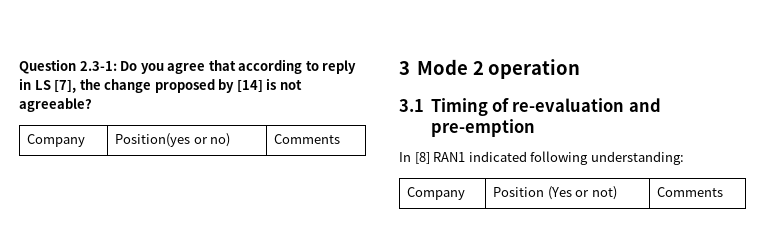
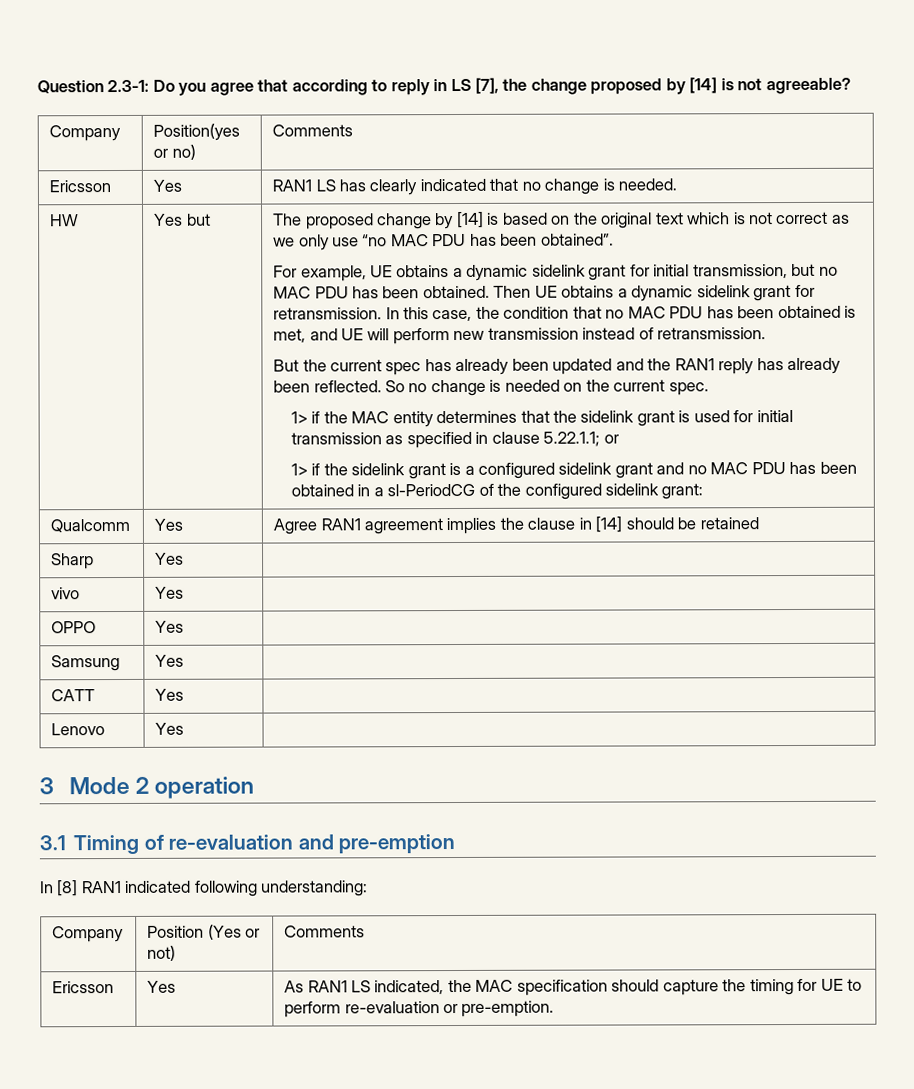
(341, 139) none -> [49,180,112,193] [153,179,183,192] [272,178,678,196] [50,214,80,227] [154,213,211,226] [273,211,850,230] [273,233,614,251] [273,263,838,282] [273,284,815,302] [273,305,856,322] [273,327,767,345] [273,357,841,376] [273,379,709,397] [290,410,793,428] [290,431,619,449] [290,461,857,480] [290,483,704,500] [50,518,131,533] [154,518,184,531] [273,516,759,535] [51,553,95,570] [155,552,185,565] [51,587,81,600] [155,586,185,599] [51,621,97,634] [155,620,185,633] [51,654,121,672] [155,654,185,667] [51,689,96,702] [155,688,185,701] [51,723,106,736] [155,722,185,735] // Ericsson | Yes | RAN1 LS has clearly indicated that no change is needed. // HW | Yes but | The proposed change by [14] is based on the original text which is not correct as we only use “no MAC PDU has been obtained”. // For example, UE obtains a dynamic sidelink grant for initial transmission, but no MAC PDU has been obtained. Then UE obtains a dynamic sidelink grant for retransmission. In this case, the condition that no MAC PDU has been obtained is met, and UE will perform new transmission instead of retransmission. // But the current spec has already been updated and the RAN1 reply has already been reflected. So no change is needed on the current spec. // 1> if the MAC entity determines that the sidelink grant is used for initial transmission as specified in clause 5.22.1.1; or // 1> if the sidelink grant is a configured sidelink grant and no MAC PDU has been obtained in a sl-PeriodCG of the configured sidelink grant: // Qualcomm | Yes | Agree RAN1 agreement implies the clause in [14] should be retained // Sharp | Yes | // vivo | Yes | // OPPO | Yes | // Samsung | Yes | // CATT | Yes | // Lenovo | Yes |
(724, 192) none -> [52,981,115,994] [147,980,177,993] [284,978,862,996] [284,1000,555,1018] // Ericsson | Yes | As RAN1 LS indicated, the MAC specification should capture the timing for UE to perform re-evaluation or pre-emption.

